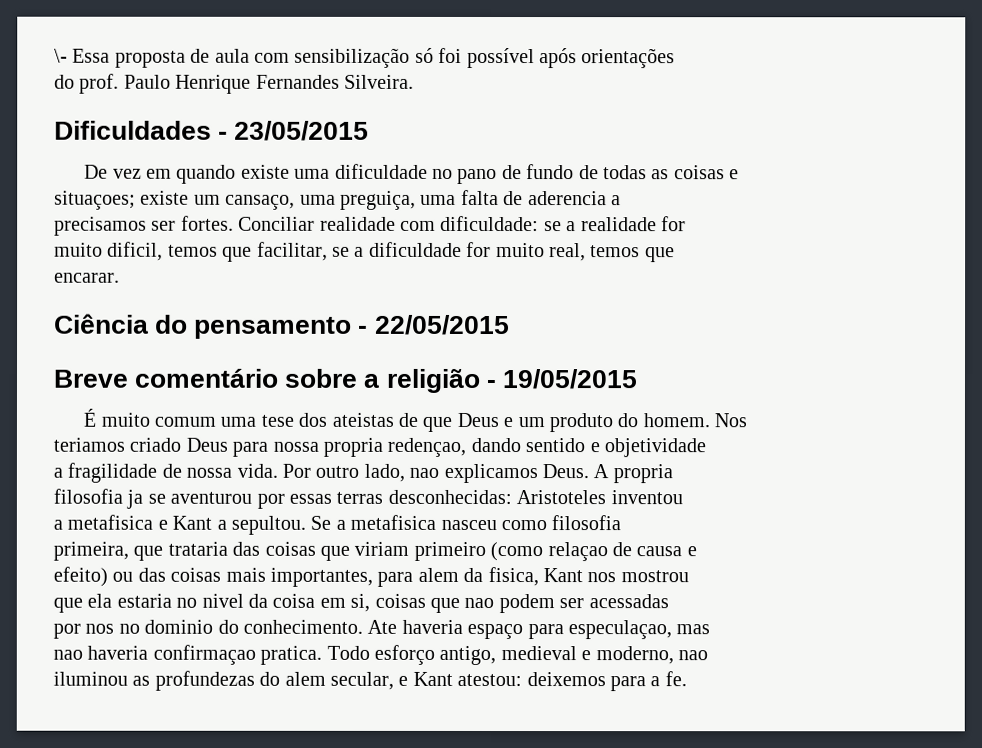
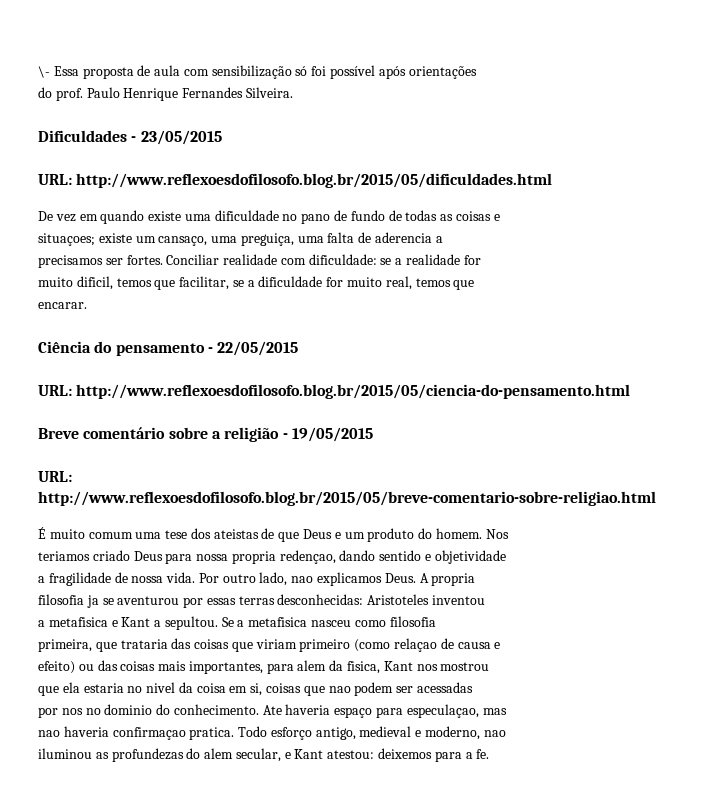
(370, 130) none -> [38,173,553,188] // URL: http://www.reflexoesdofilosofo.blog.br/2015/05/dificuldades.html
(510, 325) none -> [38,384,631,399] // URL: http://www.reflexoesdofilosofo.blog.br/2015/05/ciencia-do-pensamento.html
(638, 379) none -> [38,471,72,482] [38,491,656,506] // URL: http://www.reflexoesdofilosofo.blog.br/2015/05/breve-comentario-sobre-religiao.html

